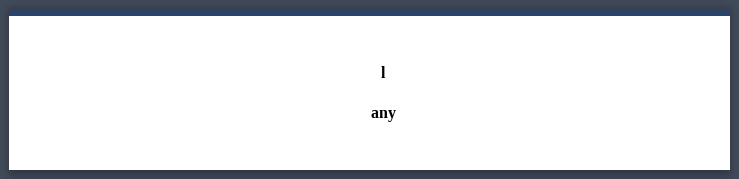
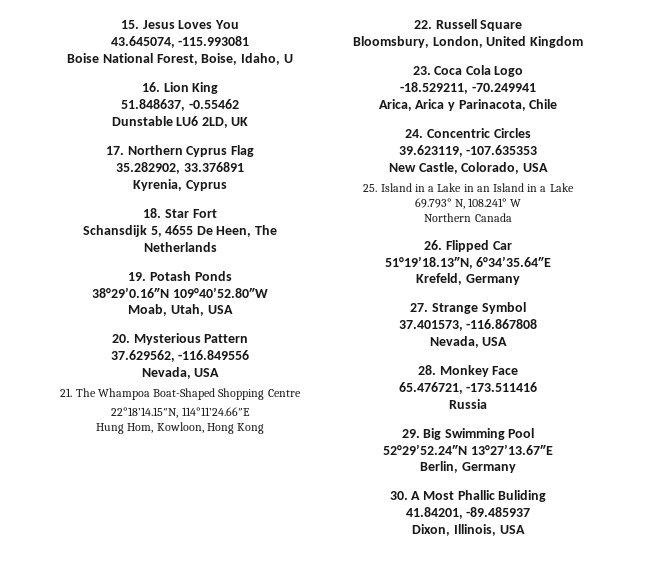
[381,66,386,78] [370,110,396,122] l // any -> [121,20,239,29] [110,36,250,48] [67,53,293,65] [141,82,219,94] [121,99,239,111] [111,116,249,128] [106,145,254,157] [116,162,244,174] [133,179,227,191] [143,208,217,218] [82,225,278,237] [143,242,217,252] [128,271,232,281] [92,287,268,298] [128,304,233,316] [111,333,249,345] [110,350,250,362] [141,367,220,379] [60,388,301,400] [111,407,250,418] [96,422,264,434] [413,19,523,31] [353,36,583,48] [412,65,524,77] [400,82,536,94] [378,99,558,111] [405,128,531,138] [398,145,538,157] [389,162,548,174] [363,183,574,192] [414,198,522,209] [424,213,512,222] [424,240,512,252] [384,256,552,269] [416,273,520,285] [410,302,526,314] [398,319,538,331] [429,336,508,348] [417,365,519,377] [398,382,538,394] [449,399,487,409] [401,428,535,440] [383,444,553,455] [420,461,516,473] [389,490,547,502] [405,507,531,519] [412,524,525,536] 15. Jesus Loves You // 43.645074, -115.993081 // Boise National Forest, Boise, Idaho, U // 16. Lion King // 51.848637, -0.55462 // Dunstable LU6 2LD, UK // 17. Northern Cyprus Flag // 35.282902, 33.376891 // Kyrenia, Cyprus // 18. Star Fort // Schansdijk 5, 4655 De Heen, The Netherlands // 19. Potash Ponds // 38°29’0.16″N 109°40’52.80″W // Moab, Utah, USA // 20. Mysterious Pattern // 37.629562, -116.849556 // Nevada, USA // 21. The Whampoa Boat-Shaped Shopping Centre // 22°18’14.15″N, 114°11’24.66″E // Hung Hom, Kowloon, Hong Kong // 22. Russell Square // Bloomsbury, London, United Kingdom // 23. Coca Cola Logo // -18.529211, -70.249941 // Arica, Arica y Parinacota, Chile // 24. Concentric Circles // 39.623119, -107.635353 // New Castle, Colorado, USA // 25. Island in a Lake in an Island in a Lake // 69.793° N, 108.241° W // Northern Canada // 26. Flipped Car // 51°19’18.13″N, 6°34’35.64″E // Krefeld, Germany // 27. Strange Symbol // 37.401573, -116.867808 // Nevada, USA // 28. Monkey Face // 65.476721, -173.511416 // Russia // 29. Big Swimming Pool // 52°29’52.24″N 13°27’13.67″E // Berlin, Germany // 30. A Most Phallic Buliding // 41.84201, -89.485937 // Dixon, Illinois, USA

